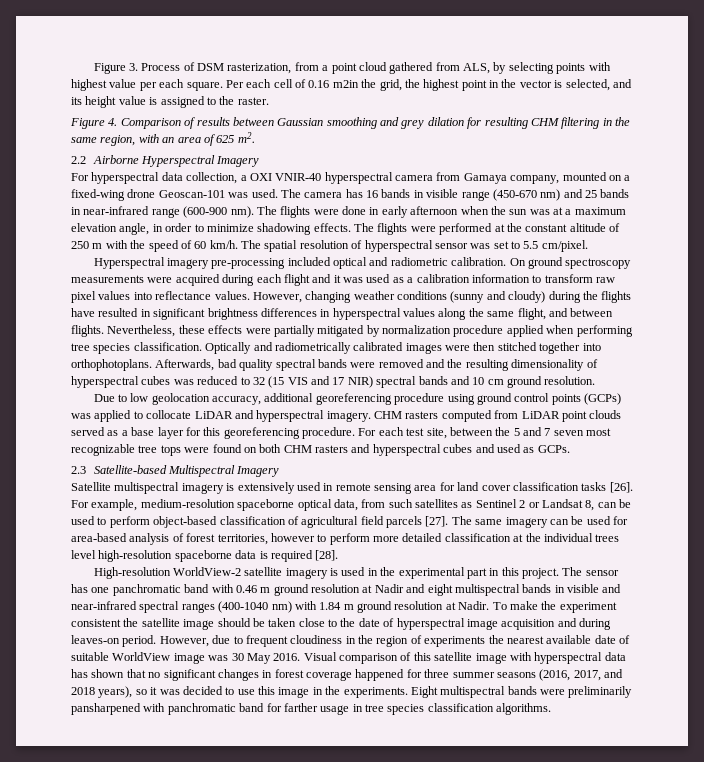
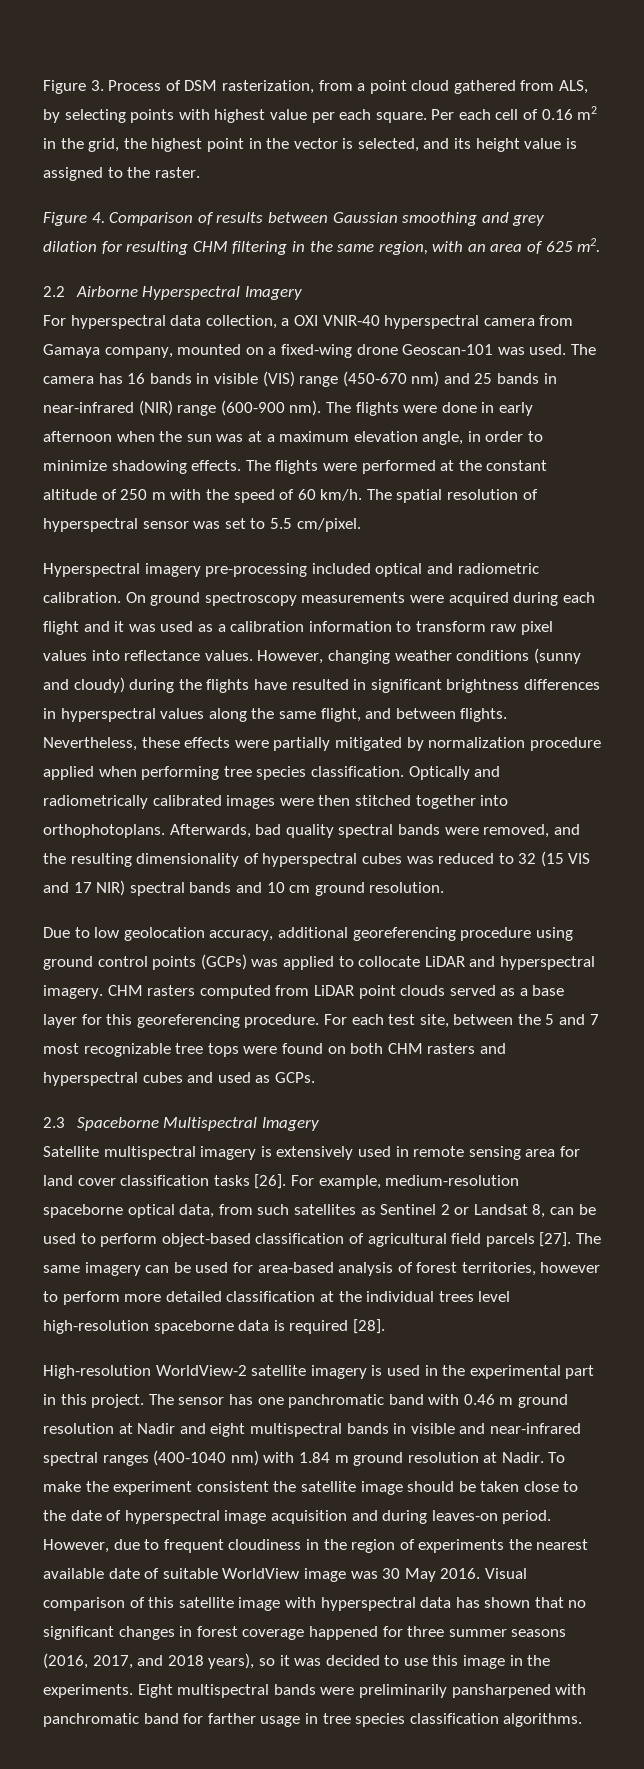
[332,80,359,88] m2in -> [577,106,598,120] [43,138,56,149] m2 in
(459, 193) none -> [262,371,295,387] (VIS)
(150, 210) none -> [138,400,173,416] (NIR)
[378,359,424,368] removed -> [483,824,550,838] removed,
[553,430,584,436] seven -> (599, 1019) none
[93,465,167,474] Satellite-based -> [76,1117,159,1131] Spaceborne

